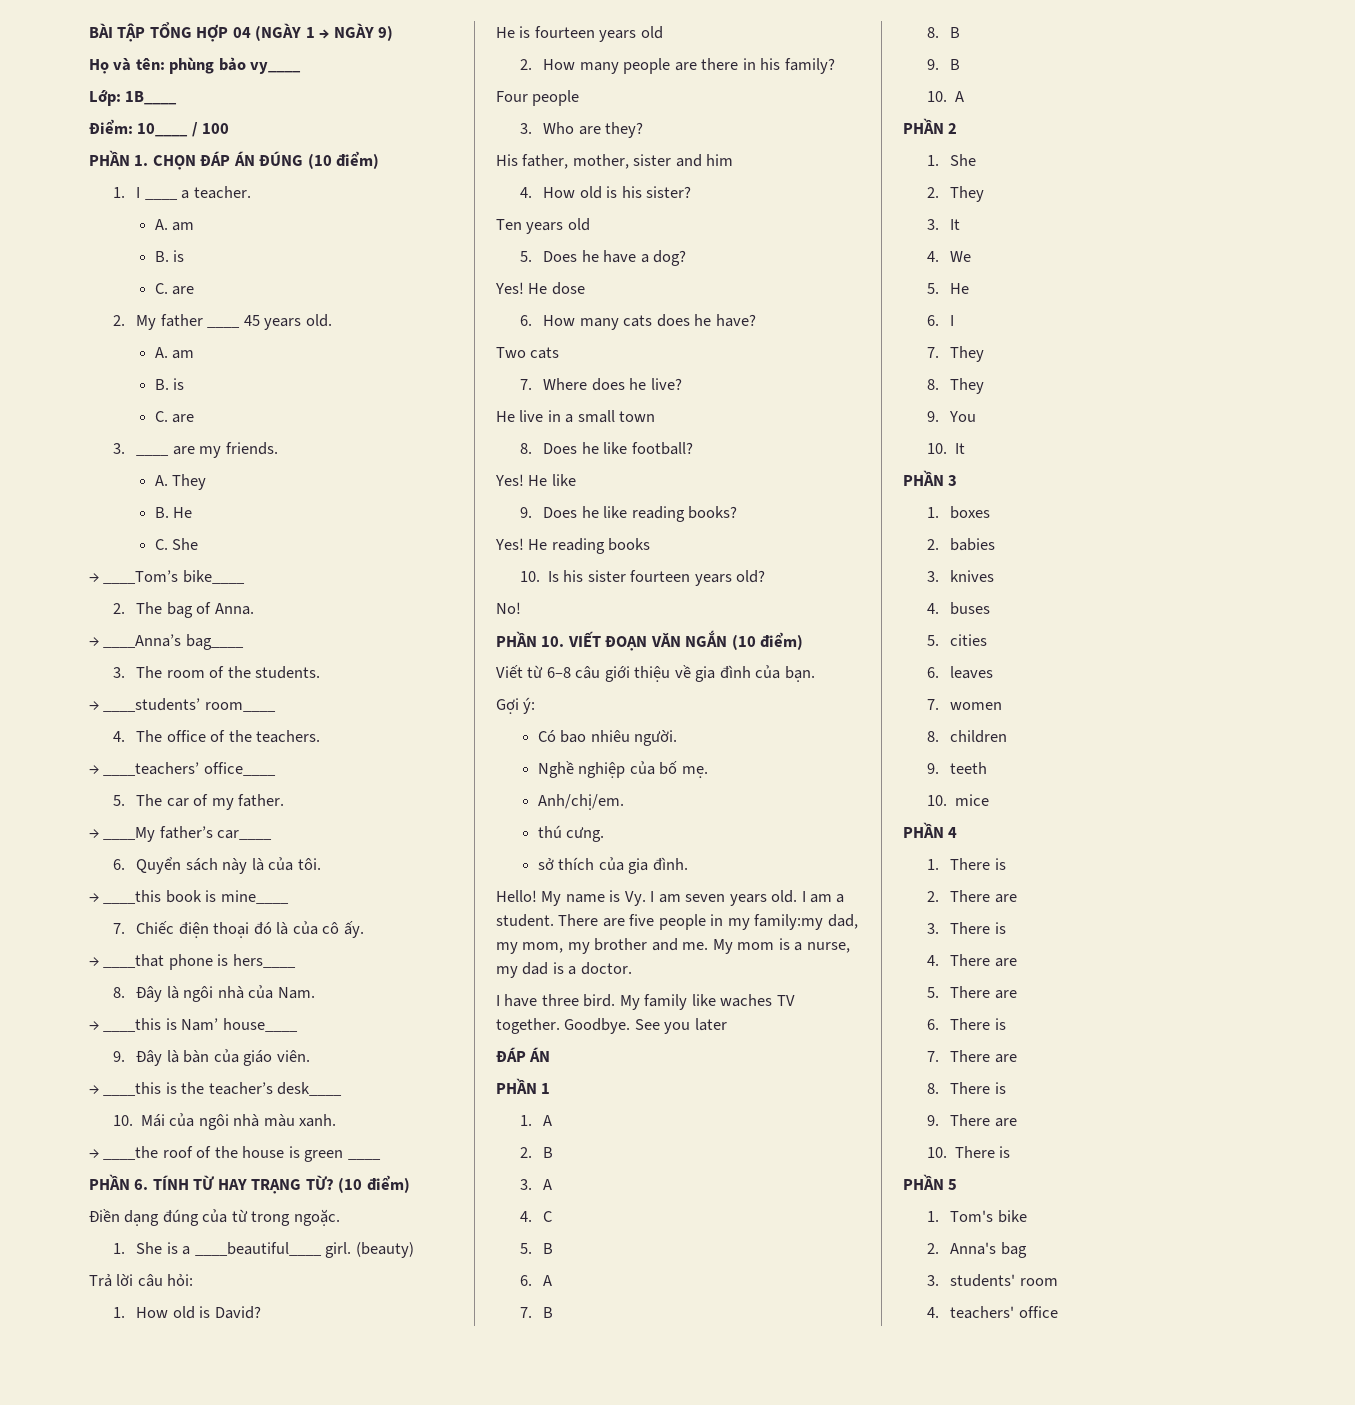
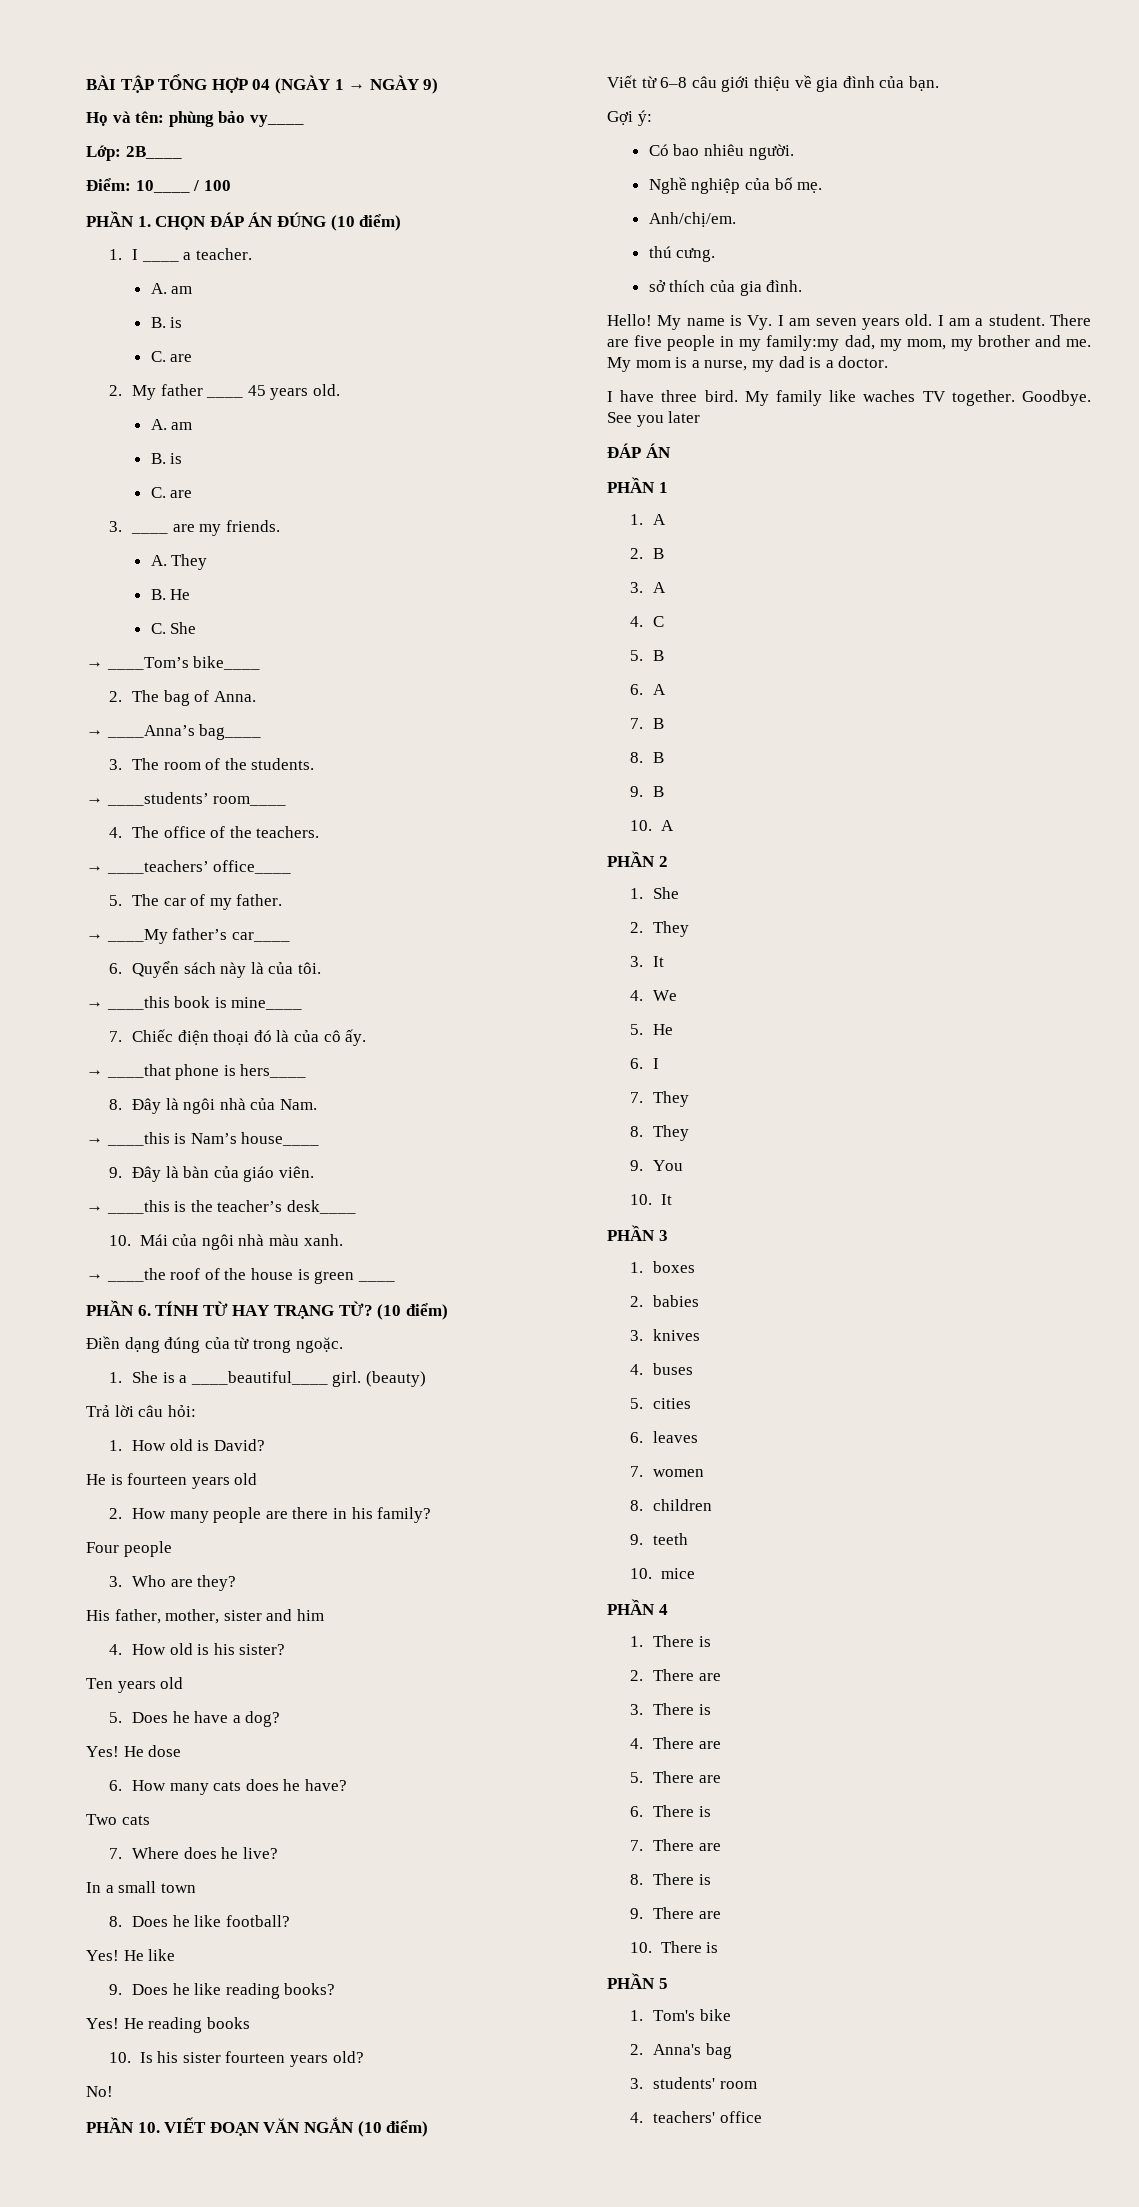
[125,91,178,105] 1B____ -> [125,146,182,159] 2B____
[181,1018,219,1031] Nam’ -> [190,1133,237,1144] Nam’s
[496,410,561,422] He live in -> [86,1882,101,1893] In

